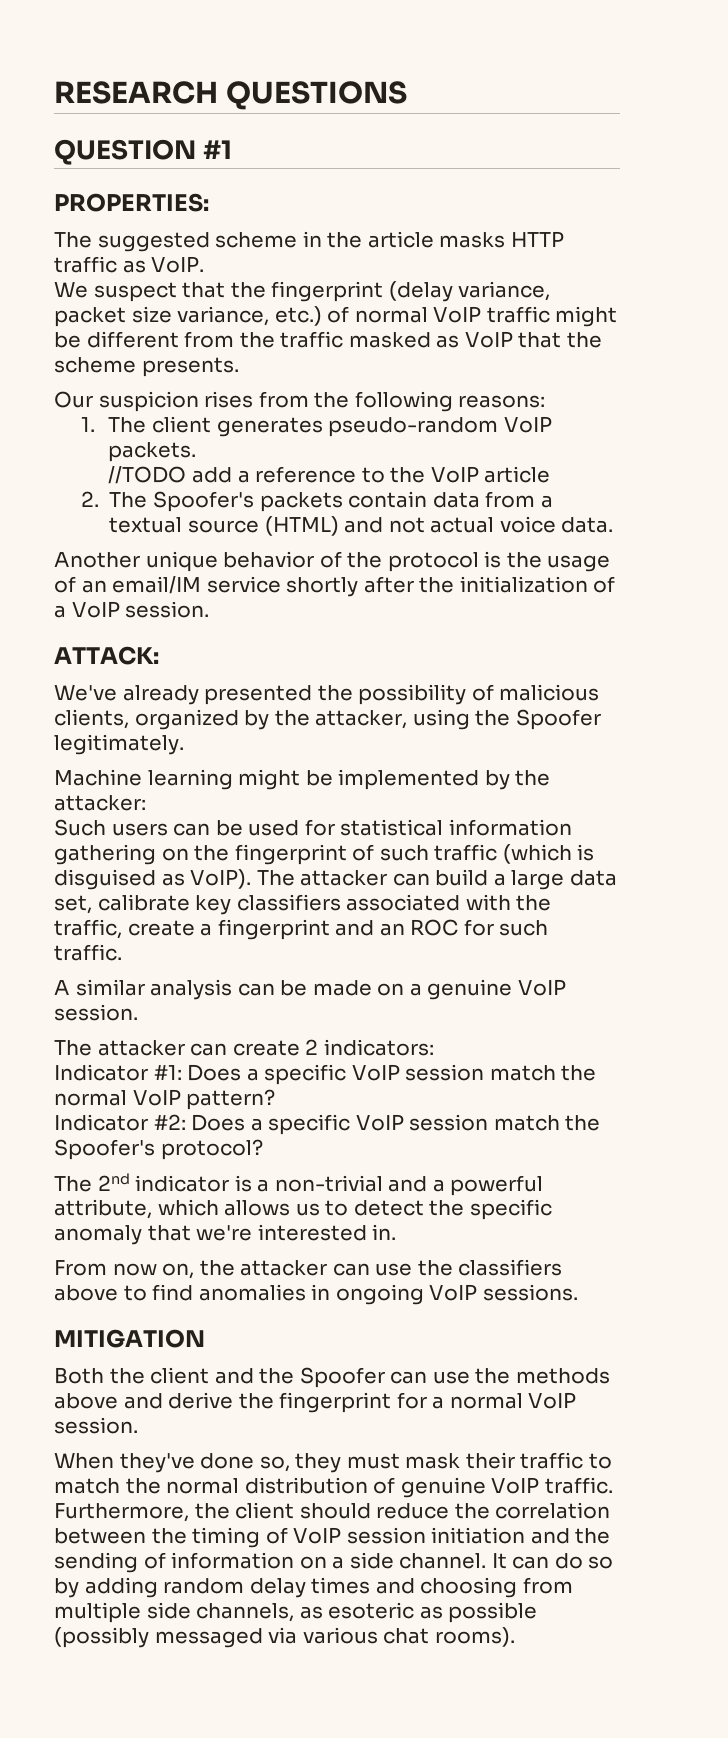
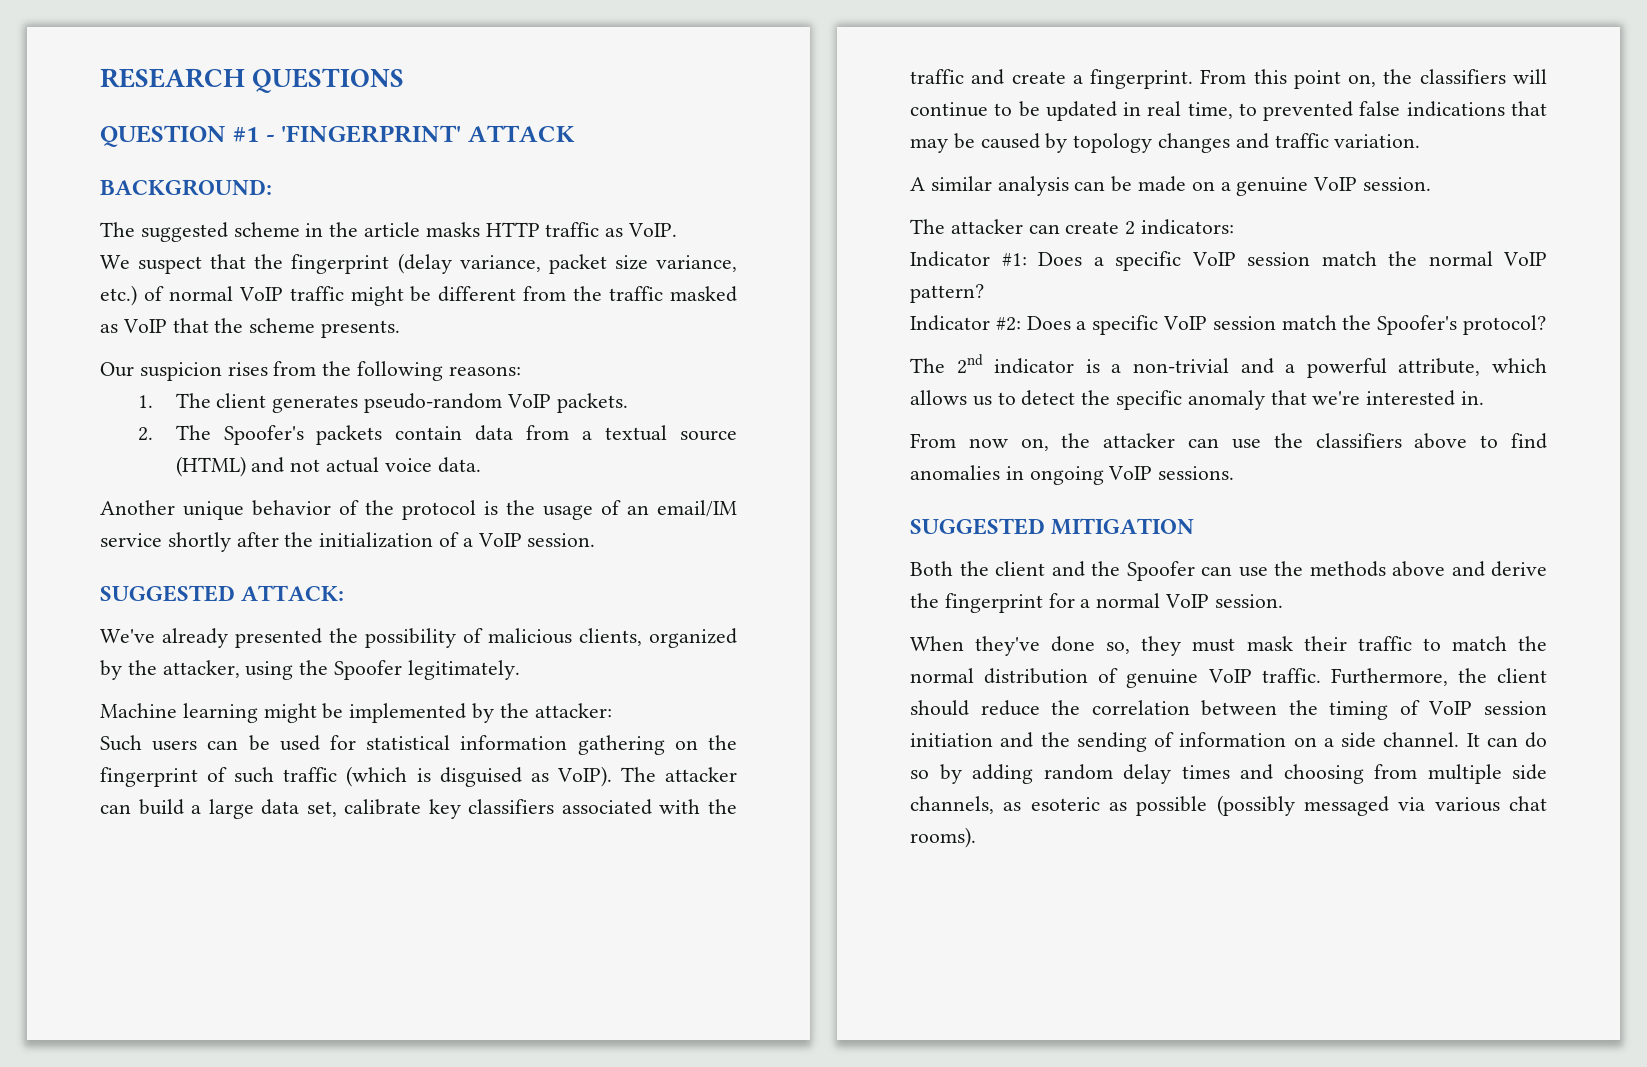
[54,193,209,212] // PROPERTIES: -> [265,125,575,143] [100,179,272,196] - 'FINGERPRINT' ATTACK // BACKGROUND:
[108,466,551,484] // //TODO add a reference to the VoIP article -> (628, 403) none
(210, 609) none -> [100,585,235,602] SUGGESTED
[54,919,549,940] [54,944,122,961] traffic, create a fingerprint and an ROC for such traffic. -> [910,69,1547,89] [910,101,1547,121] [910,133,1421,153] traffic and create a fingerprint. From this point on, the classifiers will continue to be updated in real time, to prevented false indications that may be caused by topology changes and traffic variation.
(578, 1292) none -> [910,518,1045,535] SUGGESTED

